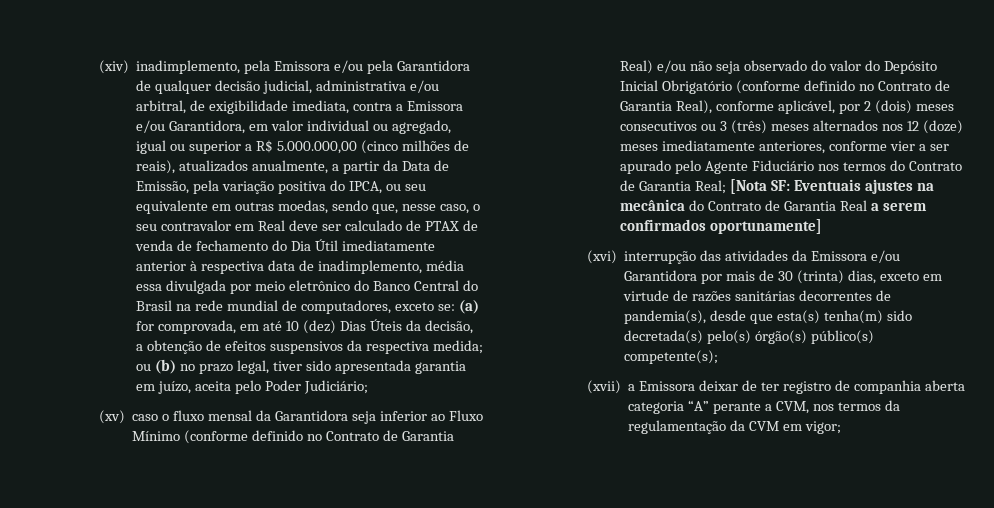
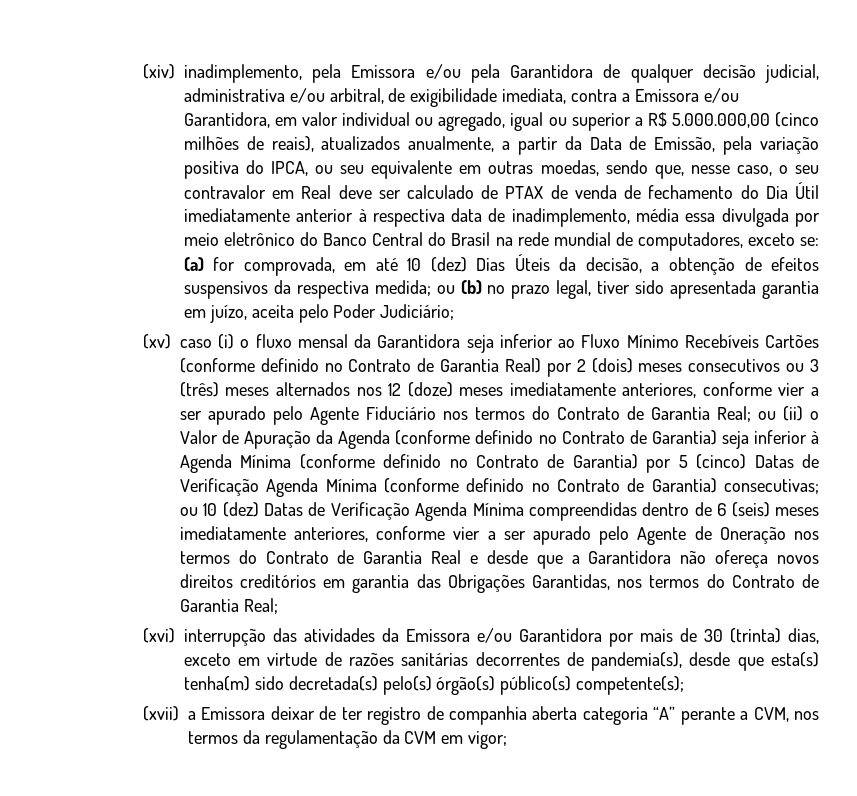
(159, 417) none -> [218,334,235,349] (i)
(181, 436) none -> [684,334,819,348] Recebíveis Cartões
[657,60,937,74] [620,80,950,94] [620,100,836,114] e/ou não seja observado do valor do Depósito Inicial Obrigatório (conforme definido no Contrato de Garantia Real), conforme aplicável, -> (542, 365) none
[730,179,934,194] [620,199,686,211] [Nota SF: Eventuais ajustes na mecânica -> [757,406,820,421] [179,430,819,449] [179,454,820,473] [179,478,820,497] [179,502,820,521] [179,526,819,545] [179,551,230,564] ou (ii) o Valor de Apuração da Agenda (conforme definido no Contrato de Garantia) seja inferior à Agenda Mínima (conforme definido no Contrato de Garantia) por 5 (cinco) Datas de Verificação Agenda Mínima (conforme definido no Contrato de Garantia) consecutivas; ou 10 (dez) Datas de Verificação Agenda Mínima compreendidas dentro de 6 (seis) meses imediatamente anteriores, conforme vier a ser apurado pelo Agente de Oneração nos termos
[870,202,927,211] [620,219,823,234] a serem confirmados oportunamente] -> [470,550,820,569] [179,574,819,593] [179,598,278,614] e desde que a Garantidora não ofereça novos direitos creditórios em garantia das Obrigações Garantidas, nos termos do Contrato de Garantia Real;

